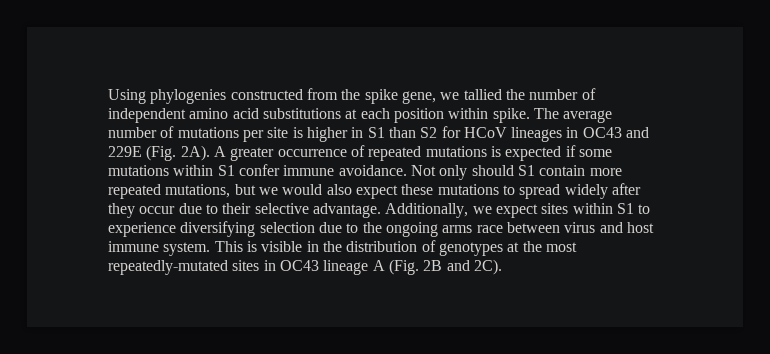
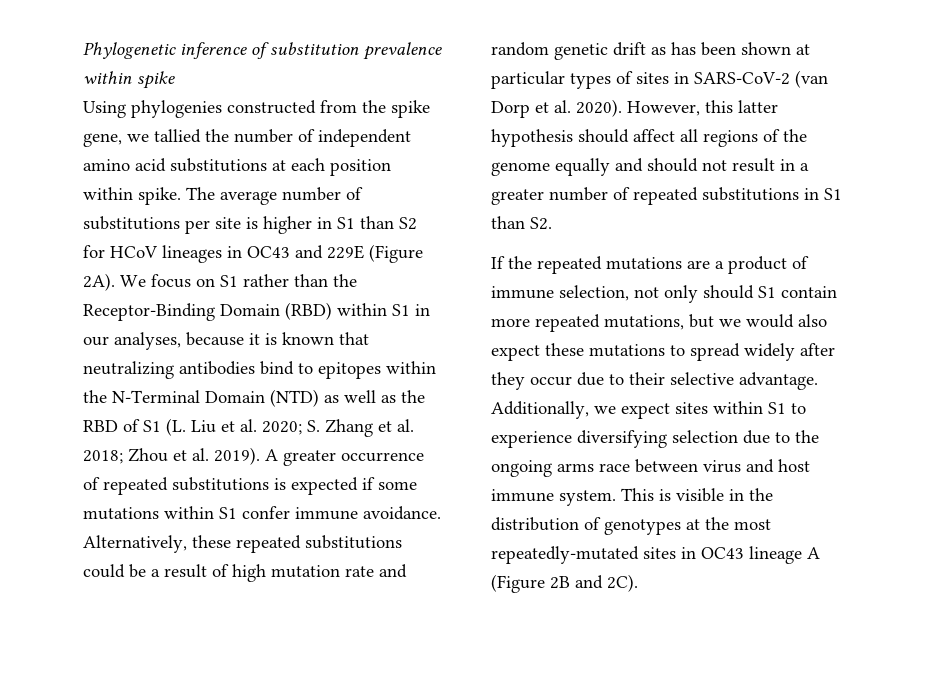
(108, 96) none -> [83,42,442,60] [83,71,175,89] Phylogenetic inference of substitution prevalence within spike //
[177,127,239,138] mutations -> [83,216,180,230] substitutions
[146,145,210,161] (Fig. 2A). -> [369,244,423,263] [83,273,357,291] [83,302,430,321] [83,332,369,350] [83,361,436,379] [83,389,425,407] [83,418,414,437] [83,447,260,465] (Figure 2A). We focus on S1 rather than the Receptor-Binding Domain (RBD) within S1 in our analyses, because it is known that neutralizing antibodies bind to epitopes within the N-Terminal Domain (NTD) as well as the RBD of S1 (L. Liu et al. 2020; S. Zhang et al. 2018; Zhou et al. 2019).
[425,146,487,157] mutations -> [172,477,269,491] substitutions
[410,165,436,176] Not -> [83,535,402,553] [83,564,407,582] [491,42,810,60] [491,70,828,89] [491,99,778,118] [491,129,807,147] [491,158,809,176] [491,187,842,205] [491,216,552,230] [491,256,809,274] [491,285,659,301] Alternatively, these repeated substitutions could be a result of high mutation rate and random genetic drift as has been shown at particular types of sites in SARS-CoV-2 (van Dorp et al. 2020). However, this latter hypothesis should affect all regions of the genome equally and should not result in a greater number of repeated substitutions in S1 than S2. // If the repeated mutations are a product of immune selection, not
[388,259,419,275] (Fig. -> [491,574,545,593] (Figure

